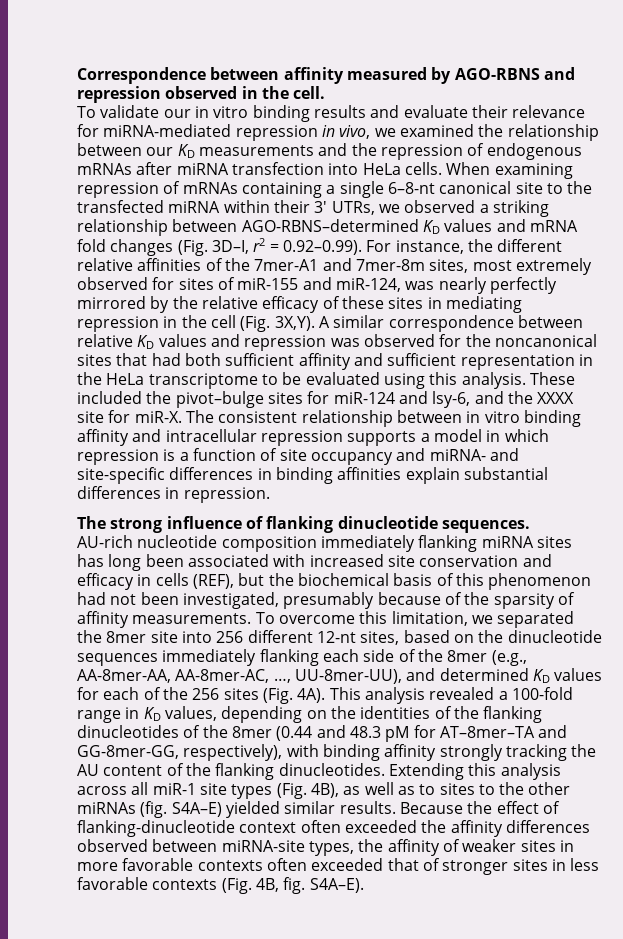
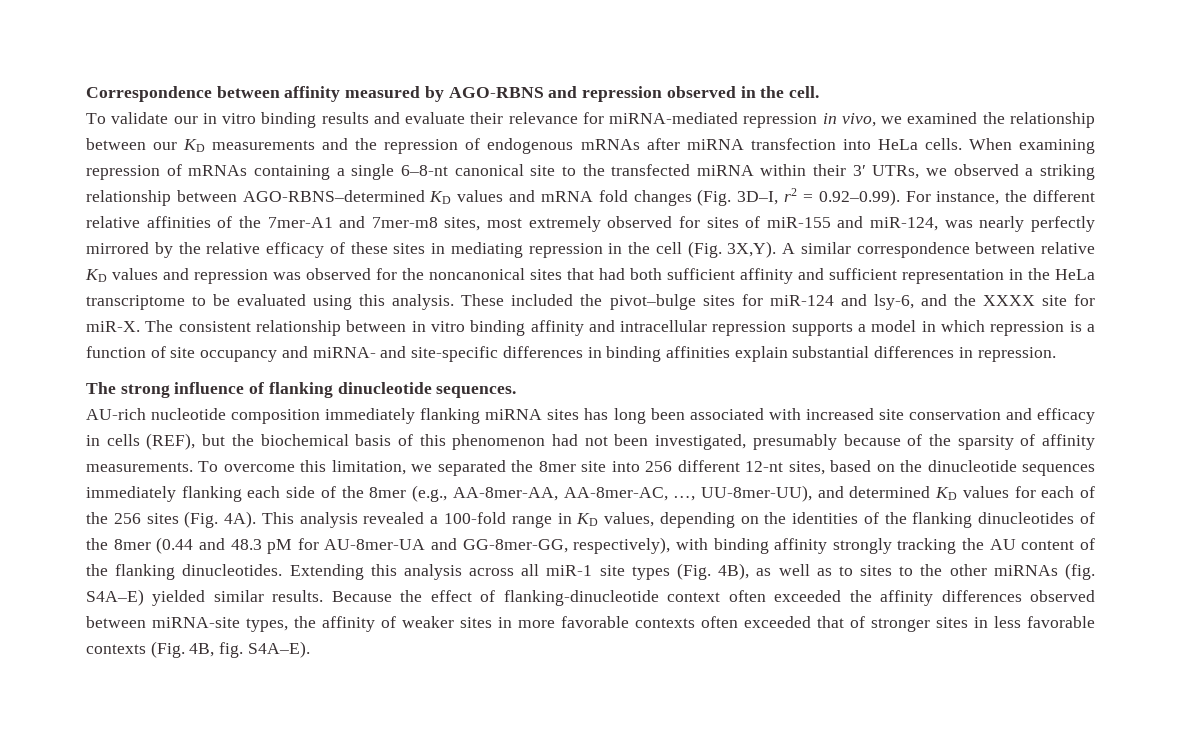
[355,259,425,271] 7mer-8m -> [371,217,438,228] 7mer-m8
[439,726,535,738] AT–8mer–TA -> [324,539,426,550] AU-8mer-UA

